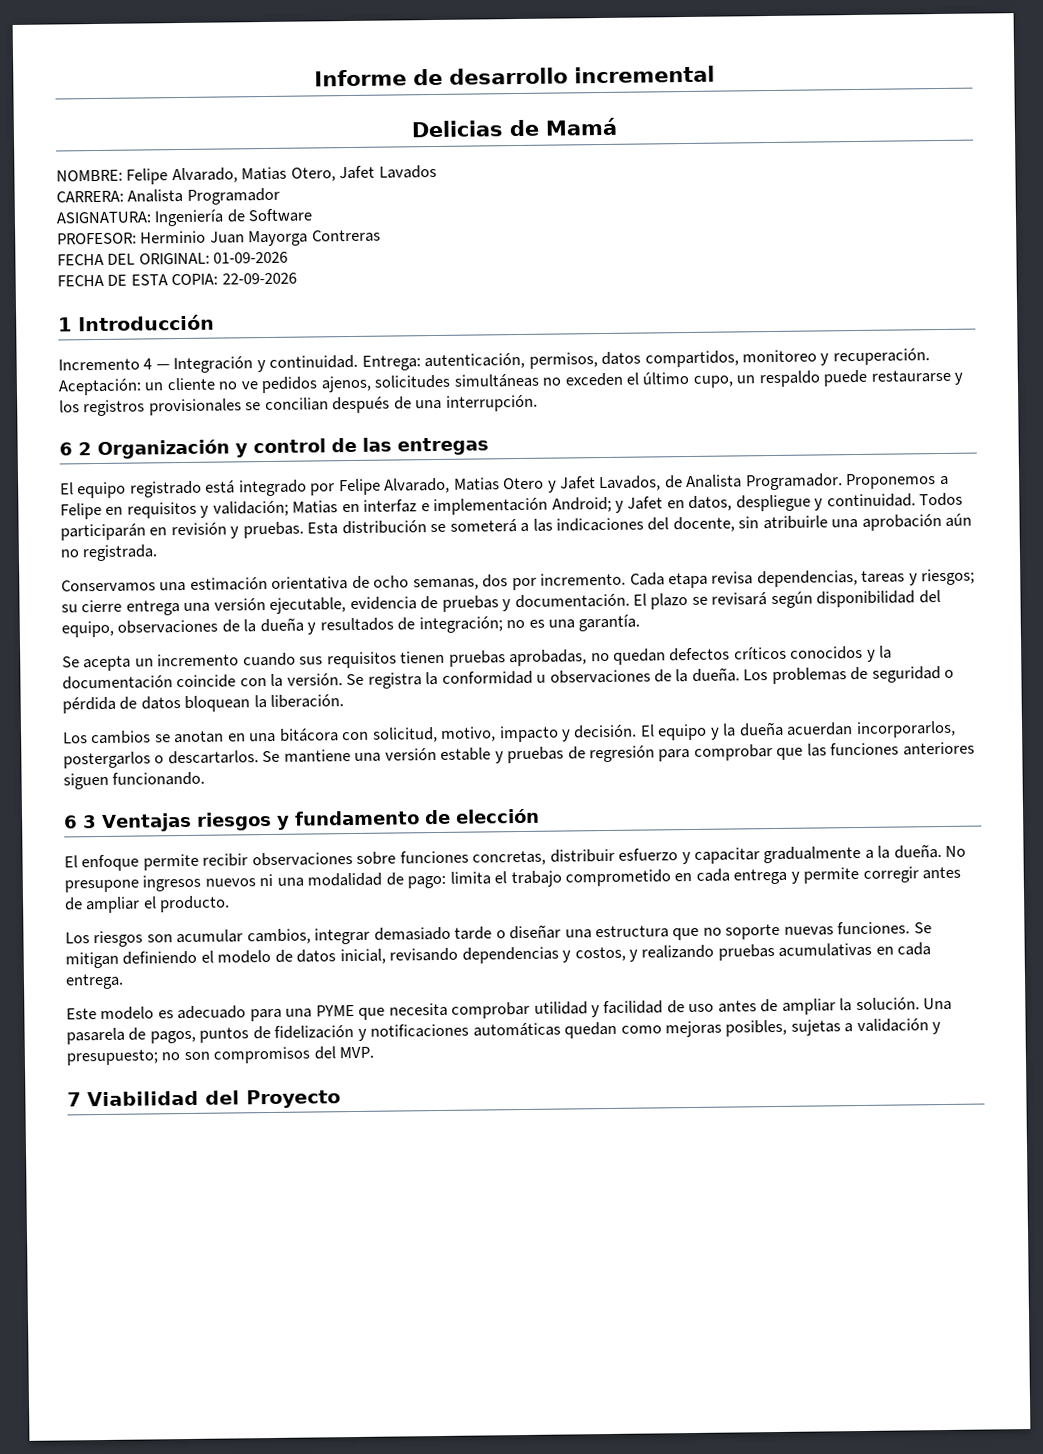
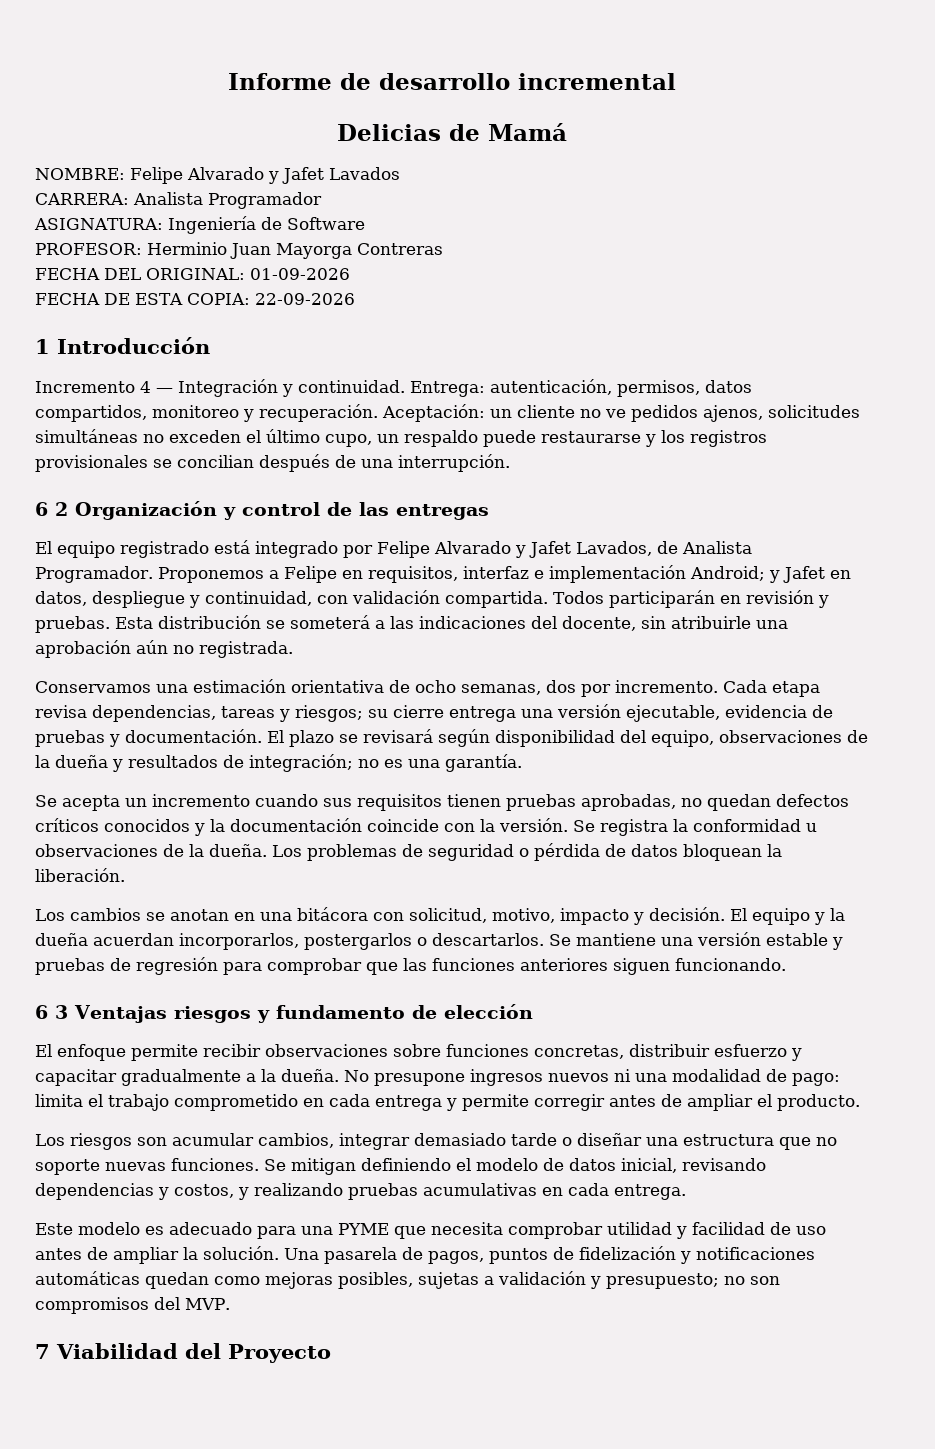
[171,166,336,184] Alvarado, Matias Otero, -> [186,167,279,184] Alvarado y
[384,477,545,494] Alvarado, Matias Otero -> [433,541,511,554] Alvarado
[126,500,360,519] requisitos y validación; Matias en -> [367,566,458,583] requisitos,
[826,493,916,508] continuidad. -> [205,590,548,608] continuidad, con validación compartida.

